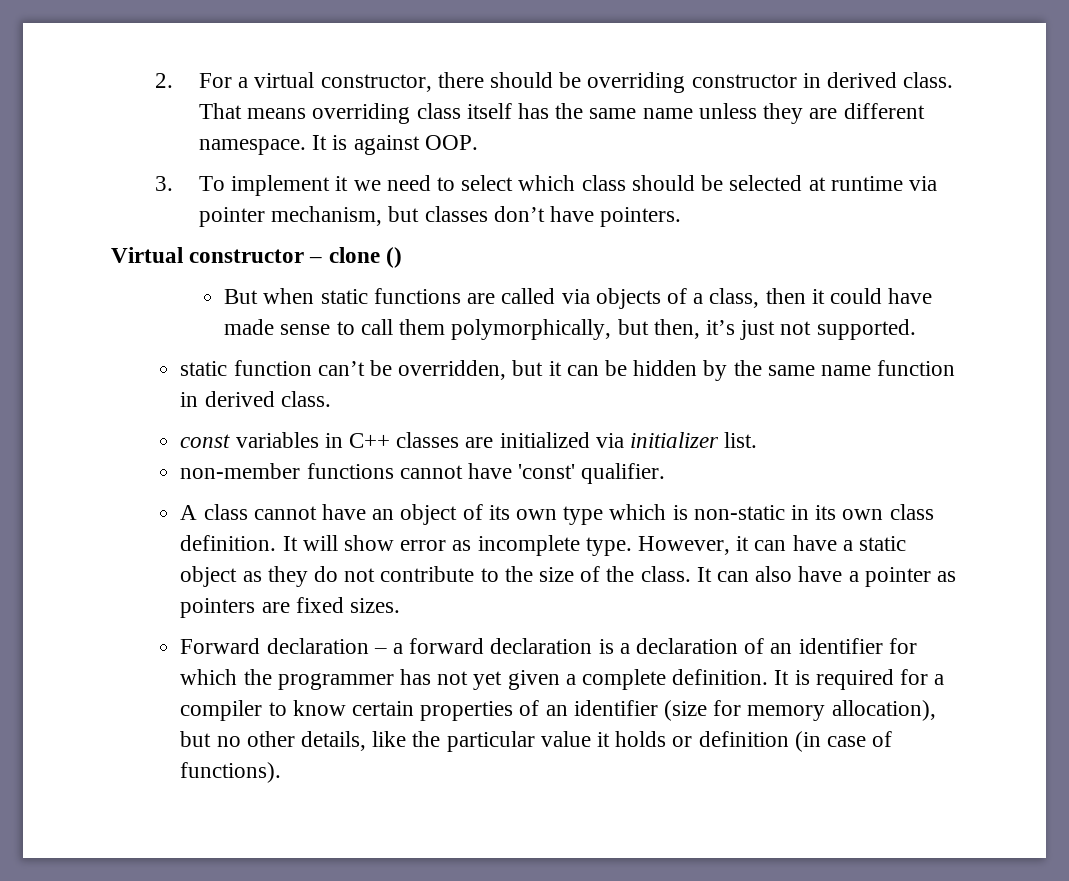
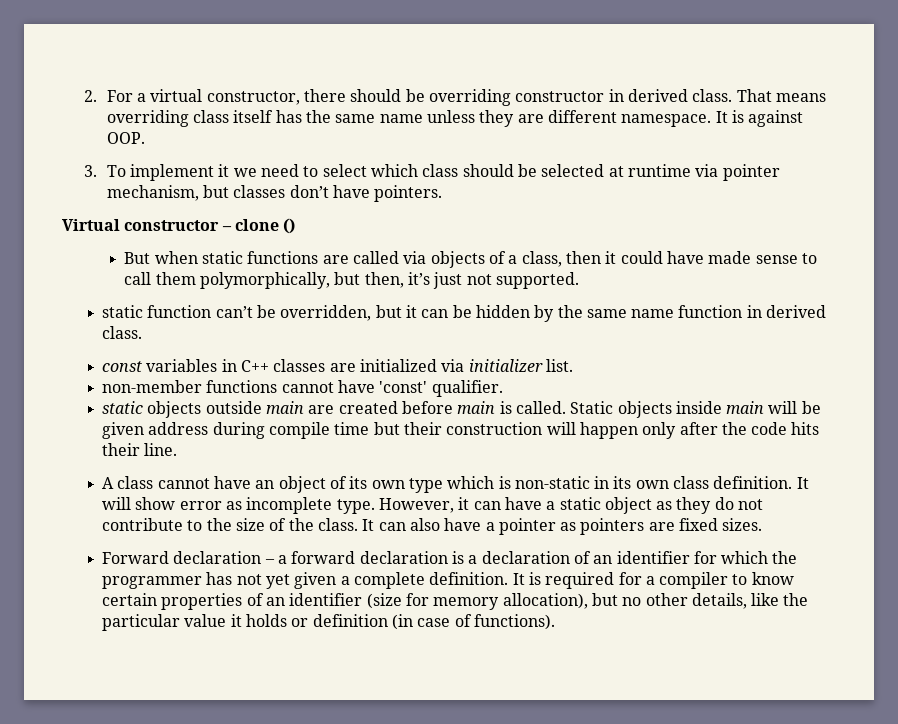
(666, 473) none -> [101,401,821,418] [101,422,820,439] [101,443,178,456] // static objects outside main are created before main is called. Static objects inside main will be given address during compile time but their construction will happen only after the code hits their line.

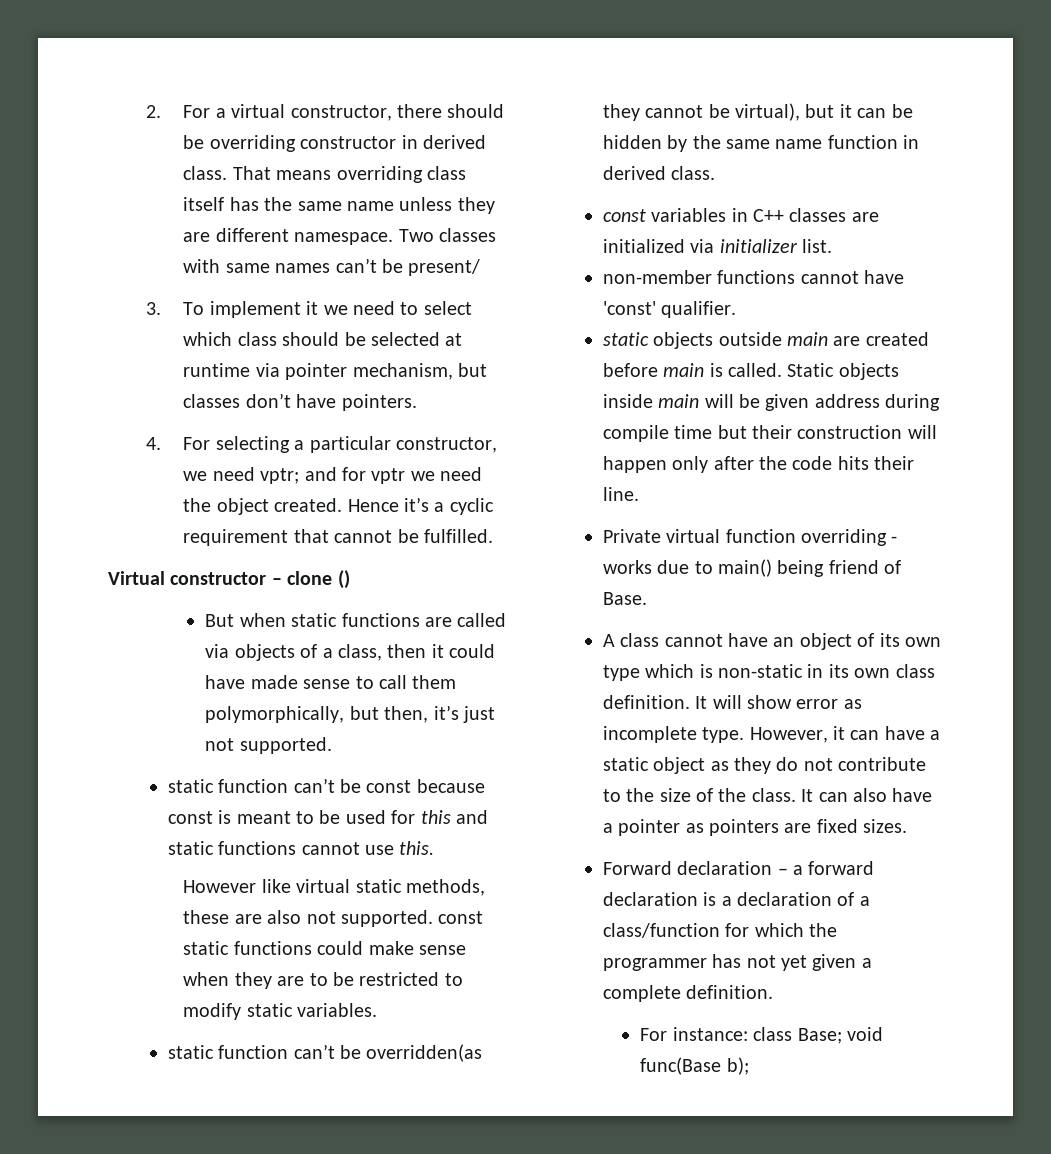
[715,110,804,127] [106,132,145,144] It is against OOP. -> [398,228,497,242] [183,258,481,276] Two classes with same names can’t be present/
(443, 193) none -> [145,436,498,453] [183,467,483,484] [183,497,494,515] [183,529,494,546] // 4. For selecting a particular constructor, we need vptr; and for vptr we need the object created. Hence it’s a cyclic requirement that cannot be fulfilled.
[280,305,372,321] overridden, -> [366,779,485,793] [167,810,488,824] [167,841,435,855] [183,879,486,896] [183,910,484,927] [183,941,467,955] [183,972,463,989] [183,1003,378,1020] [167,1044,483,1062] [602,103,800,121] const because const is meant to be used for this and static functions cannot use this. // However like virtual static methods, these are also not supported. const static functions could make sense when they are to be restricted to modify static variables. // static function can’t be overridden(as they cannot be virtual),
(178, 449) none -> [602,529,898,546] [602,559,902,577] [602,592,647,605] // Private virtual function overriding - works due to main() being friend of Base.
[593,551,690,564] an identifier -> [859,896,870,906] [602,923,720,938] a class/function
[512,572,794,589] [101,593,809,610] [101,614,555,631] It is required for a compiler to know certain properties of an identifier (size for memory allocation), but no other details, like the particular value it holds or definition (in case of functions). -> [640,1027,884,1044] [640,1057,749,1075] // For instance: class Base; void func(Base b);

